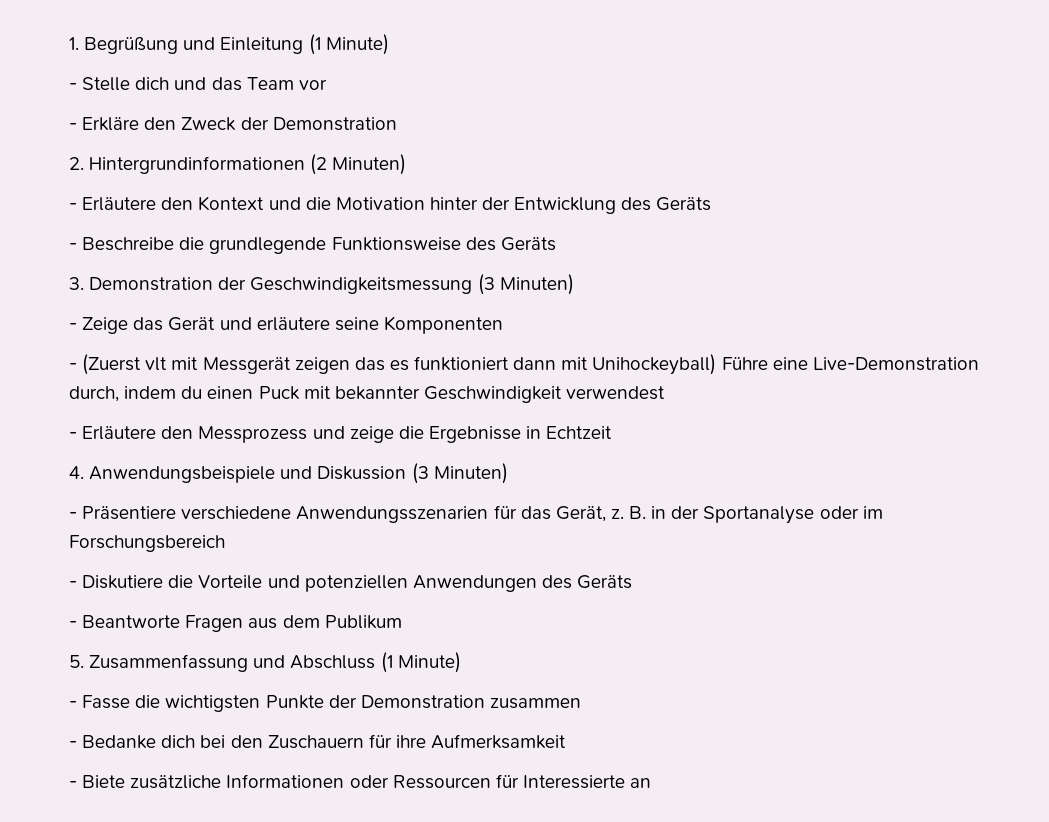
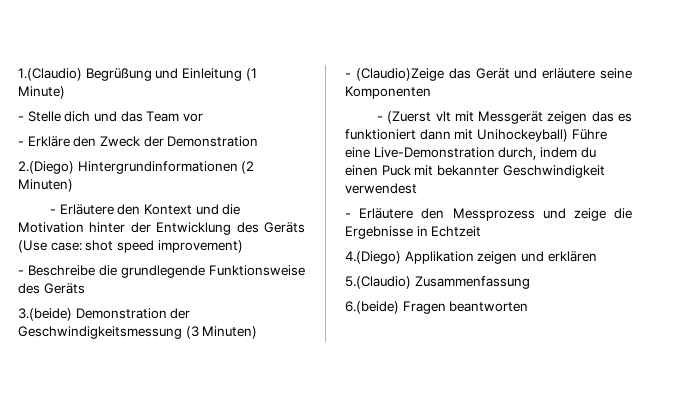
[69,37,79,50] 1. -> [18,68,82,81] 1.(Claudio)
[69,157,84,170] 2. -> [18,161,74,174] 2.(Diego)
(712, 204) none -> [18,240,243,253] (Use case: shot speed improvement)
[69,277,84,290] 3. -> [18,308,72,321] 3.(beide)
[82,317,129,334] Zeige -> [355,68,444,81] (Claudio)Zeige
[69,463,508,484] [69,505,883,524] [69,535,225,552] [69,575,633,592] [69,615,402,632] [69,652,461,673] [69,695,581,712] [69,734,567,749] [69,774,652,789] 4. Anwendungsbeispiele und Diskussion (3 Minuten) // - Präsentiere verschiedene Anwendungsszenarien für das Gerät, z. B. in der Sportanalyse oder im Forschungsbereich // - Diskutiere die Vorteile und potenziellen Anwendungen des Geräts // - Beantworte Fragen aus dem Publikum // 5. Zusammenfassung und Abschluss (1 Minute) // - Fasse die wichtigsten Punkte der Demonstration zusammen // - Bedanke dich bei den Zuschauern für ihre Aufmerksamkeit // - Biete zusätzliche Informationen oder Ressourcen für Interessierte an -> [345,251,597,264] [345,276,530,289] [345,301,529,314] 4.(Diego) Applikation zeigen und erklären // 5.(Claudio) Zusammenfassung // 6.(beide) Fragen beantworten

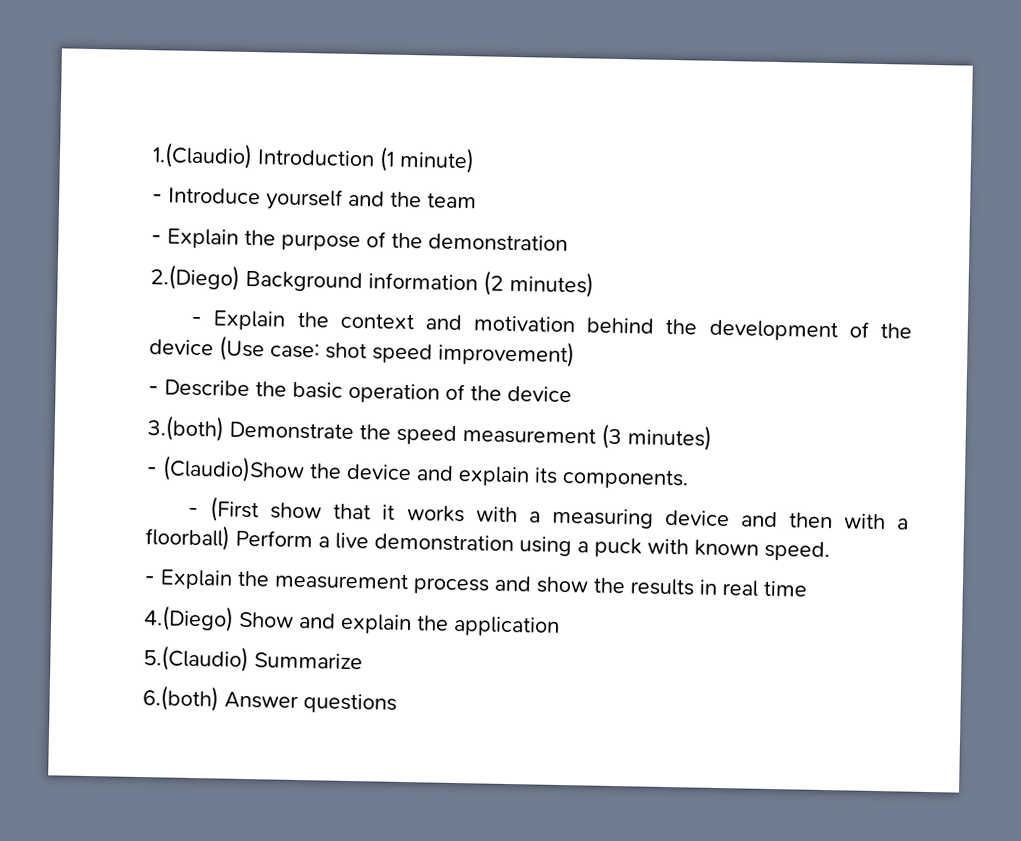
[85,68,257,81] [18,86,65,99] [18,111,203,122] [18,136,259,147] [18,161,255,174] [18,179,73,192] [49,204,241,215] [18,222,305,235] Begrüßung und Einleitung (1 Minute) // - Stelle dich und das Team vor // - Erkläre den Zweck der Demonstration // 2.(Diego) Hintergrundinformationen (2 Minuten) // - Erläutere den Kontext und die Motivation hinter der Entwicklung des Geräts -> [257,146,475,174] [152,187,477,211] [151,228,568,253] [150,264,594,298] [191,310,912,342] [149,339,214,356] Introduction (1 minute) // - Introduce yourself and the team // - Explain the purpose of the demonstration // 2.(Diego) Background information (2 minutes) // - Explain the context and motivation behind the development of the device
[28,265,305,278] [18,283,85,294] [18,308,191,321] [18,326,258,339] [345,68,632,81] [345,86,431,99] [376,111,632,124] [345,129,607,142] [345,147,596,160] [345,165,605,178] [345,183,417,194] [345,208,632,221] [345,226,482,239] [345,251,597,264] [345,276,530,289] [345,301,529,314] Beschreibe die grundlegende Funktionsweise des Geräts // 3.(beide) Demonstration der Geschwindigkeitsmessung (3 Minuten) // - (Claudio)Zeige das Gerät und erläutere seine Komponenten // - (Zuerst vlt mit Messgerät zeigen das es funktioniert dann mit Unihockeyball) Führe eine Live-Demonstration durch, indem du einen Puck mit bekannter Geschwindigkeit verwendest // - Erläutere den Messprozess und zeige die Ergebnisse in Echtzeit // 4.(Diego) Applikation zeigen und erklären // 5.(Claudio) Zusammenfassung // 6.(beide) Fragen beantworten -> [164,379,572,404] [147,415,712,451] [146,455,689,490] [188,496,909,530] [145,524,830,562] [144,569,807,597] [143,605,560,637] [143,645,363,673] [142,685,397,714] Describe the basic operation of the device // 3.(both) Demonstrate the speed measurement (3 minutes) // - (Claudio)Show the device and explain its components. // - (First show that it works with a measuring device and then with a floorball) Perform a live demonstration using a puck with known speed. // - Explain the measurement process and show the results in real time // 4.(Diego) Show and explain the application // 5.(Claudio) Summarize // 6.(both) Answer questions

